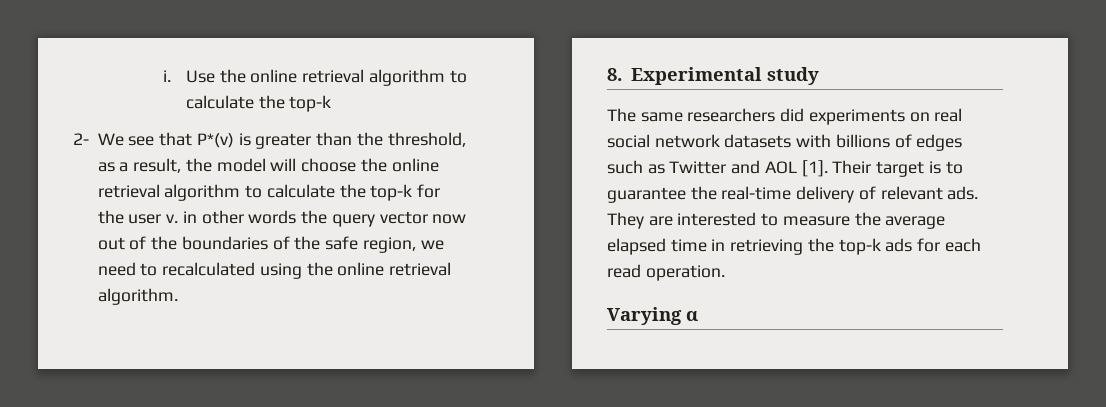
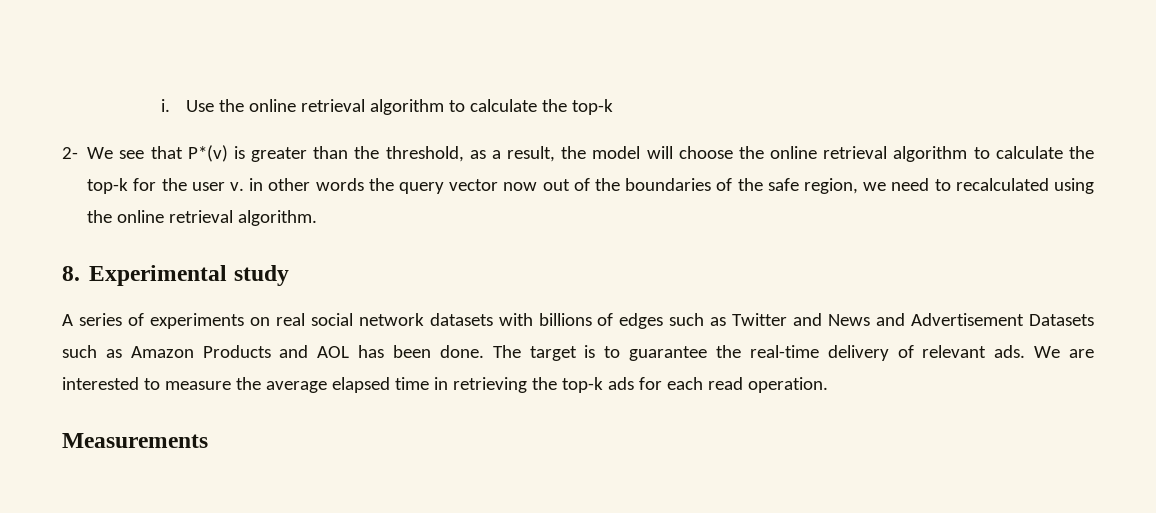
[607,108,805,122] The same researchers did -> [62,313,144,326] A series of
[764,160,872,177] AOL [1]. Their -> [828,313,1095,326] [62,345,521,358] News and Advertisement Datasets such as Amazon Products and AOL has been done. The
[607,212,644,229] They -> [1034,346,1061,358] We
[607,307,698,325] Varying α -> [62,433,208,448] Measurements

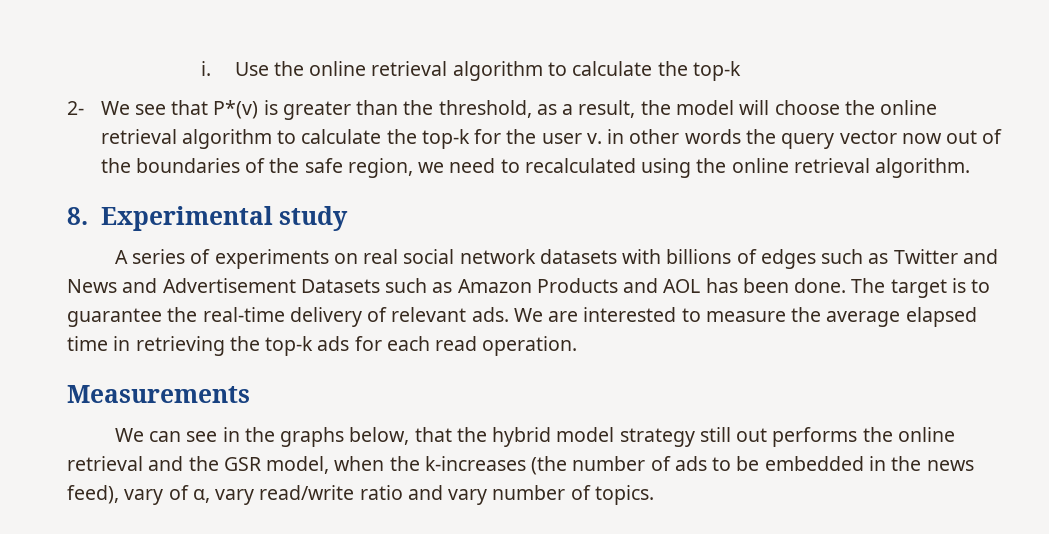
(208, 440) none -> [114,427,955,447] [67,456,974,475] [67,485,654,505] // We can see in the graphs below, that the hybrid model strategy still out performs the online retrieval and the GSR model, when the k-increases (the number of ads to be embedded in the news feed), vary of α, vary read/write ratio and vary number of topics.

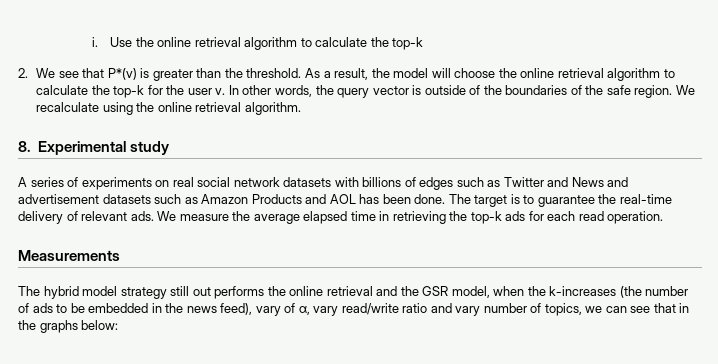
[67,101,84,115] 2- -> [18,68,28,78] 2.
[438,100,557,118] threshold, as -> [246,68,320,78] threshold. As
[607,129,741,144] in other words -> [228,85,312,97] In other words,
[901,130,978,144] now out -> [412,85,466,95] is outside
[347,158,636,178] region, we need to recalculated -> [634,85,695,98] [36,102,100,112] region. We recalculate
[162,278,380,293] Advertisement Datasets -> [18,194,151,204] advertisement datasets
[548,307,701,322] are interested to -> (177, 216) none
[114,427,487,447] We can see in the graphs below, that the -> [18,286,40,296] The
[594,485,654,505] topics. -> [544,303,690,316] [18,320,119,333] topics, we can see that in the graphs below:

